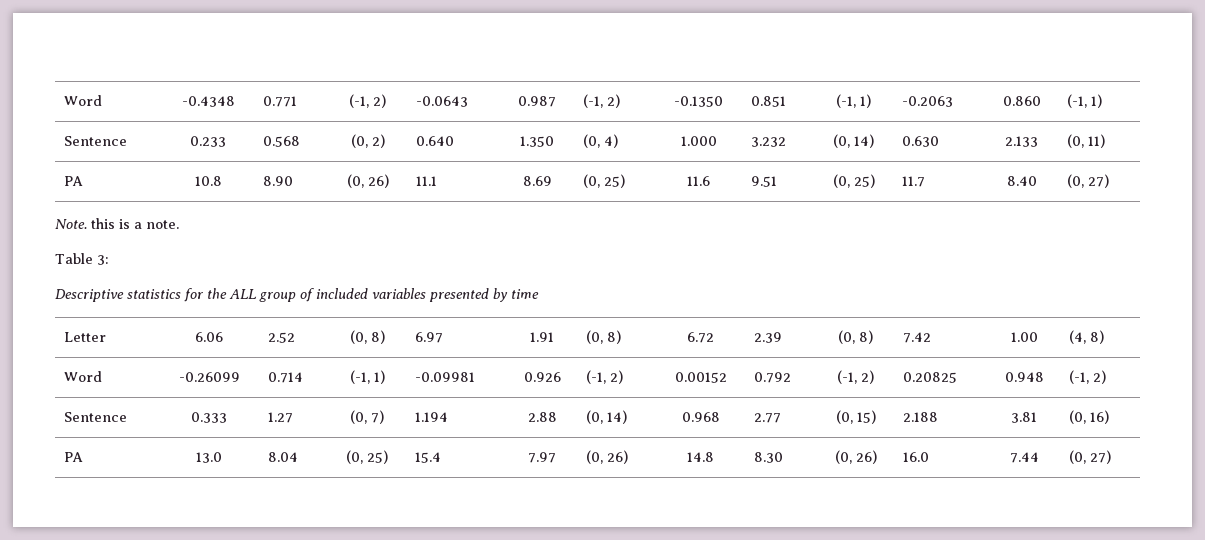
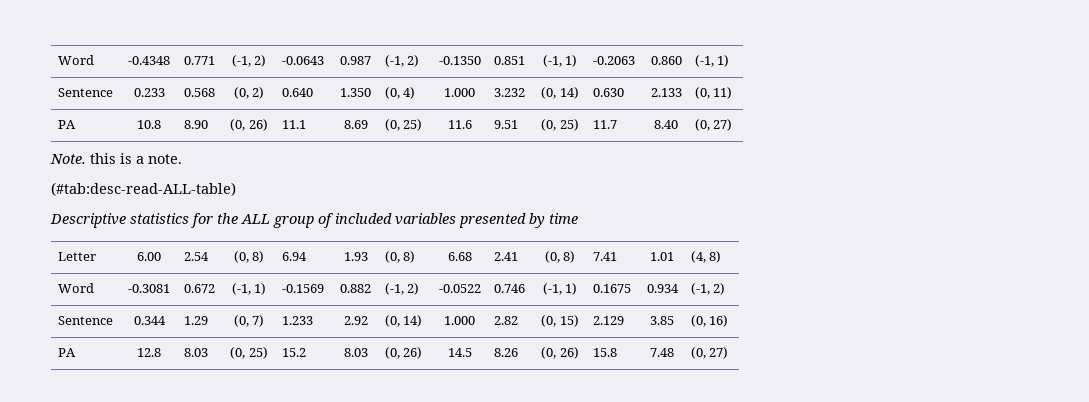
[55,253,109,265] Table 3: -> [51,182,236,196] (#tab:desc-read-ALL-table)
[195,332,223,342] [268,332,296,343] [349,330,385,344] [415,332,444,343] [530,332,554,342] [586,330,622,344] [687,332,714,343] [754,332,783,343] [838,330,873,344] [903,332,932,343] [1010,332,1038,342] 6.06 | 2.52 | (0, 8) | 6.97 | 1.91 | (0, 8) | 6.72 | 2.39 | (0, 8) | 7.42 | 1.00 -> [137,252,161,261] [183,252,209,261] [233,251,265,263] [281,252,307,261] [343,252,368,261] [384,251,416,263] [447,252,472,261] [493,252,518,261] [544,251,576,263] [592,252,617,261] [650,252,674,261] 6.00 | 2.54 | (0, 8) | 6.94 | 1.93 | (0, 8) | 6.68 | 2.41 | (0, 8) | 7.41 | 1.01
[178,372,240,382] [268,372,304,383] [349,370,385,384] [415,372,476,382] [523,372,561,382] [586,370,624,384] [674,372,727,383] [754,372,792,383] [837,370,874,384] [903,372,958,383] [1004,372,1044,382] -0.26099 | 0.714 | (-1, 1) | -0.09981 | 0.926 | (-1, 2) | 0.00152 | 0.792 | (-1, 2) | 0.20825 | 0.948 -> [128,284,170,293] [183,284,215,293] [231,283,267,295] [281,284,324,293] [340,284,371,293] [384,283,420,295] [438,284,481,293] [493,284,525,293] [542,283,578,295] [592,284,631,293] [646,284,679,293] -0.3081 | 0.672 | (-1, 1) | -0.1569 | 0.882 | (-1, 2) | -0.0522 | 0.746 | (-1, 1) | 0.1675 | 0.934
[191,412,227,423] [268,412,294,423] 0.333 | 1.27 -> [133,316,166,325] [183,316,208,325] 0.344 | 1.29
[415,412,449,422] [527,412,557,422] [586,410,628,424] [681,412,720,422] [754,413,782,423] 1.194 | 2.88 | (0, 14) | 0.968 | 2.77 -> [281,316,313,325] [343,316,368,325] [384,315,423,327] [444,316,475,325] [493,316,518,325] 1.233 | 2.92 | (0, 14) | 1.000 | 2.82
[903,412,939,422] [1011,412,1037,423] 2.188 | 3.81 -> [592,316,624,325] [650,316,674,325] 2.129 | 3.85
[196,452,222,463] [268,452,299,462] [346,450,388,464] [415,452,442,463] [528,452,556,463] [586,450,629,464] [687,452,714,462] [754,452,784,463] [834,450,877,464] [903,452,930,462] [1009,452,1039,463] 13.0 | 8.04 | (0, 25) | 15.4 | 7.97 | (0, 26) | 14.8 | 8.30 | (0, 26) | 16.0 | 7.44 -> [137,348,161,357] [183,348,208,357] [230,347,268,359] [281,348,306,357] [343,348,368,357] [384,347,423,359] [447,348,472,357] [493,348,518,357] [541,347,579,359] [592,348,617,357] [650,348,674,357] 12.8 | 8.03 | (0, 25) | 15.2 | 8.03 | (0, 26) | 14.5 | 8.26 | (0, 26) | 15.8 | 7.48

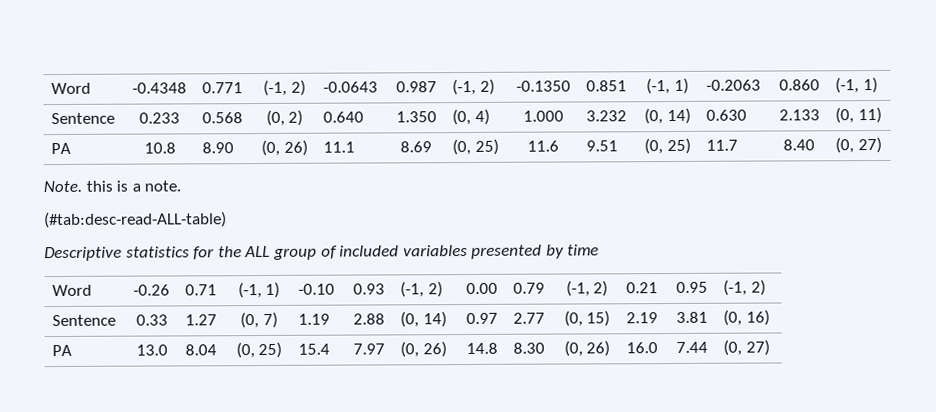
[57,252,96,261] [137,252,161,261] [183,252,209,261] [233,251,265,263] [281,252,307,261] [343,252,368,261] [384,251,416,263] [447,252,472,261] [493,252,518,261] [544,251,576,263] [592,252,617,261] [650,252,674,261] [690,251,722,263] [57,283,94,293] [128,284,170,293] [183,284,215,293] [231,283,267,295] [281,284,324,293] [340,284,371,293] [384,283,420,295] [438,284,481,293] [493,284,525,293] [542,283,578,295] [592,284,631,293] [646,284,679,293] // Letter | 6.00 | 2.54 | (0, 8) | 6.94 | 1.93 | (0, 8) | 6.68 | 2.41 | (0, 8) | 7.41 | 1.01 | (4, 8) // Word | -0.3081 | 0.672 | (-1, 1) | -0.1569 | 0.882 | (-1, 2) | -0.0522 | 0.746 | (-1, 1) | 0.1675 | 0.934 -> [52,284,93,297] [133,284,170,296] [185,284,218,296] [237,281,281,299] [298,283,336,295] [353,283,385,295] [400,281,443,298] [466,282,498,295] [513,282,546,294] [565,280,609,297] [626,282,659,294] [676,281,708,293] // Word | -0.26 | 0.71 | (-1, 1) | -0.10 | 0.93 | (-1, 2) | 0.00 | 0.79 | (-1, 2) | 0.21 | 0.95
[133,316,166,325] [183,316,208,325] 0.344 | 1.29 -> [135,314,168,326] [185,314,218,326] 0.33 | 1.27
[281,316,313,325] [343,316,368,325] [384,315,423,327] [444,316,475,325] [493,316,518,325] 1.233 | 2.92 | (0, 14) | 1.000 | 2.82 -> [298,313,331,325] [353,313,385,325] [400,311,447,328] [466,312,498,325] [513,312,546,324] 1.19 | 2.88 | (0, 14) | 0.97 | 2.77
[592,316,624,325] [650,316,674,325] 2.129 | 3.85 -> [626,312,659,324] [676,311,708,323] 2.19 | 3.81
[137,348,161,357] [183,348,208,357] [230,347,268,359] [281,348,306,357] [343,348,368,357] [384,347,423,359] [447,348,472,357] [493,348,518,357] [541,347,579,359] [592,348,617,357] [650,348,674,357] 12.8 | 8.03 | (0, 25) | 15.2 | 8.03 | (0, 26) | 14.5 | 8.26 | (0, 26) | 15.8 | 7.48 -> [135,344,168,356] [185,344,218,356] [235,341,283,359] [298,343,331,355] [353,343,385,355] [400,341,447,358] [466,342,498,355] [513,342,546,354] [563,340,611,357] [626,342,659,354] [676,341,708,353] 13.0 | 8.04 | (0, 25) | 15.4 | 7.97 | (0, 26) | 14.8 | 8.30 | (0, 26) | 16.0 | 7.44

